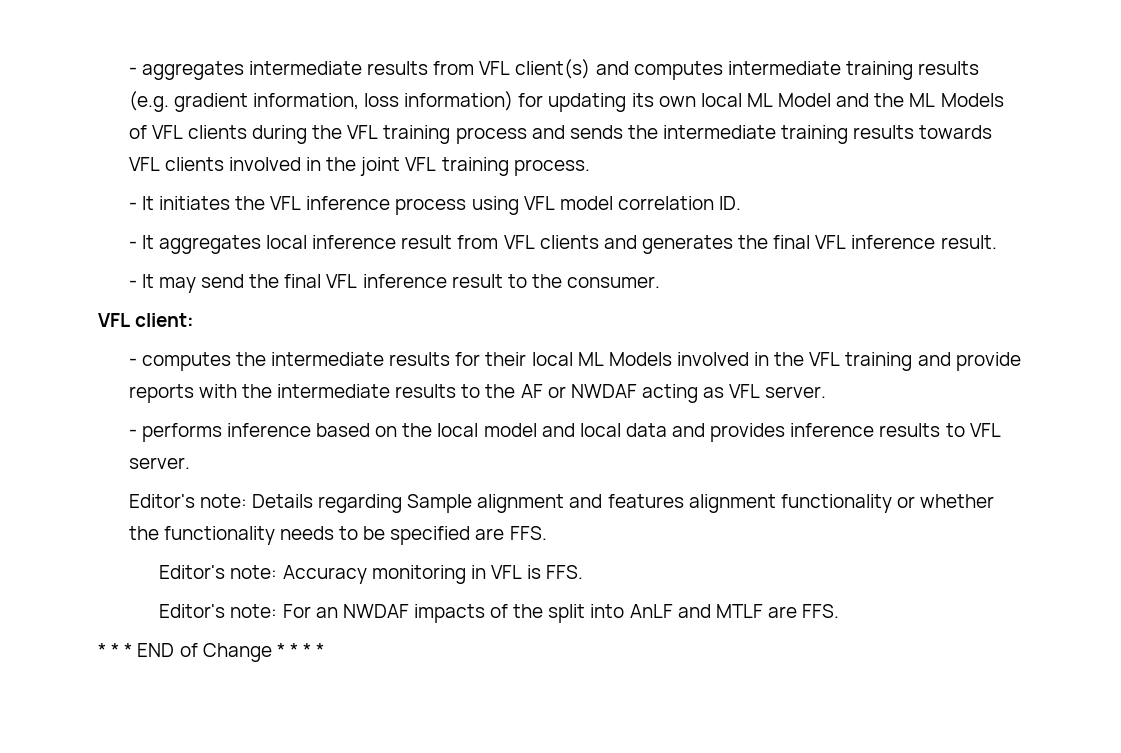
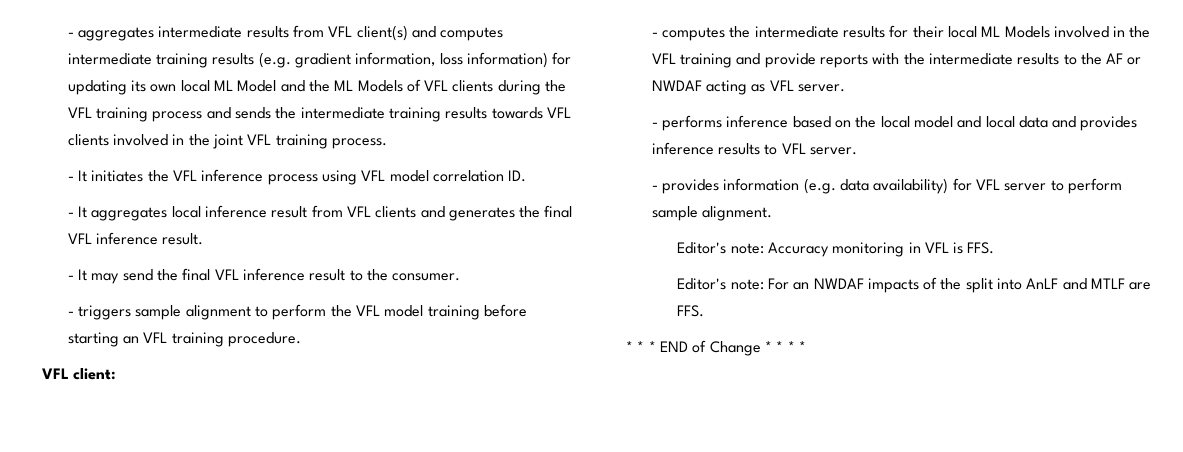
(661, 282) none -> [67,304,527,320] [67,332,301,347] // - triggers sample alignment to perform the VFL model training before starting an VFL training procedure.
[128,494,995,513] [128,526,547,545] Editor's note: Details regarding Sample alignment and features alignment functionality or whether the functionality needs to be specified are FFS. -> [651,178,1122,194] [651,206,772,221] - provides information (e.g. data availability) for VFL server to perform sample alignment.

